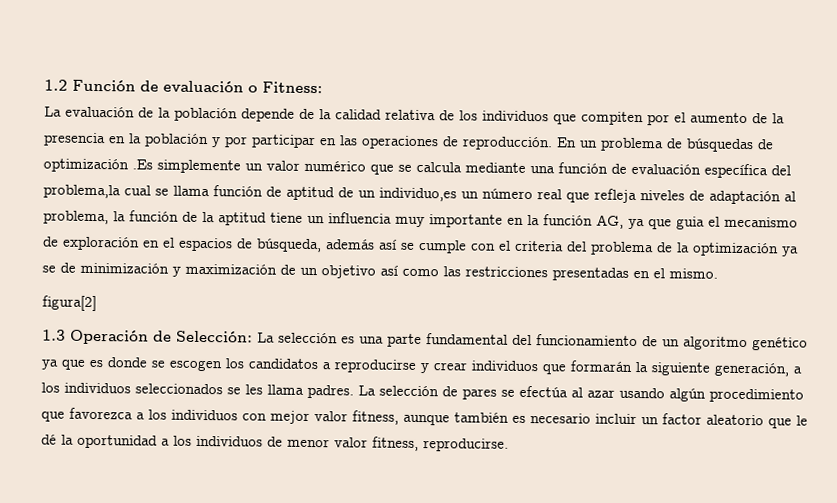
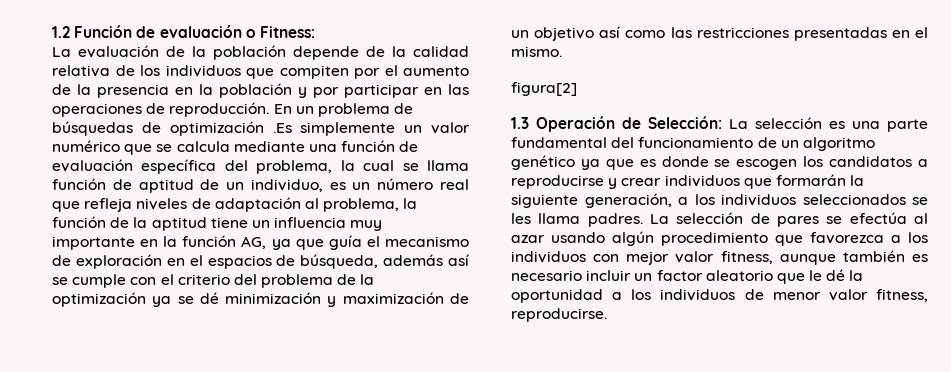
[43,184,121,199] problema,la -> [256,160,355,174] problema, la
[379,187,457,202] individuo,es -> [250,179,346,192] individuo, es
[676,216,705,230] guia -> [328,235,362,250] guía
[515,240,564,252] criteria -> [177,274,230,285] criterio
[60,262,76,273] de -> [199,292,219,304] dé

